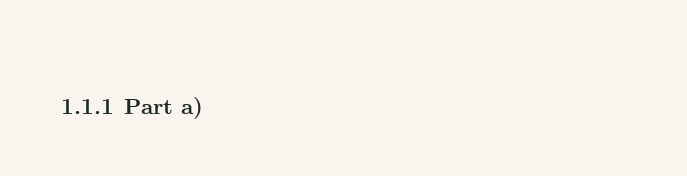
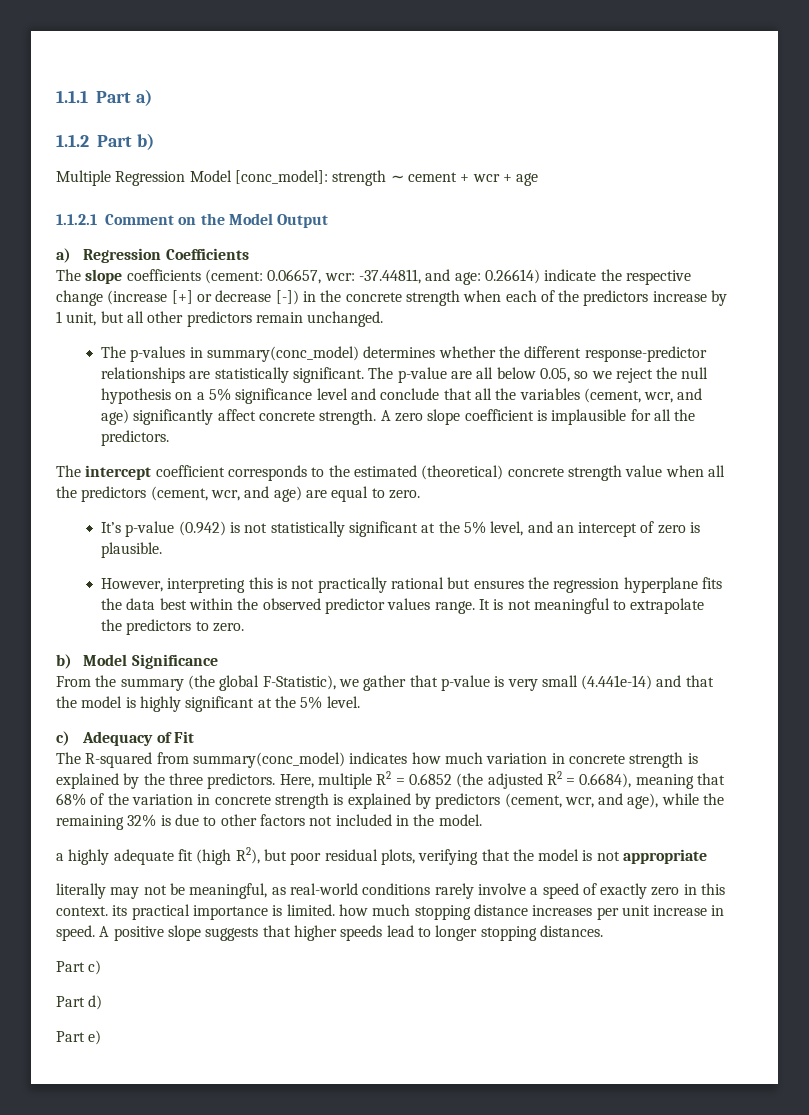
(204, 108) none -> [56,133,154,150] [56,170,539,186] [56,213,329,228] [56,248,249,263] [56,269,691,285] [56,290,728,306] [56,311,384,327] [100,346,707,362] [100,367,709,383] [100,388,703,404] [100,409,696,425] [100,430,169,446] [56,465,725,481] [56,486,420,502] [100,521,701,537] [100,542,162,558] [100,577,722,593] [100,598,705,614] [100,619,244,635] [56,654,218,669] [56,675,714,691] [56,696,360,712] [56,731,195,746] [56,752,698,768] [56,771,726,789] [56,793,725,809] [56,814,482,830] [56,847,708,865] [56,883,726,899] [56,904,725,920] [56,925,603,941] [56,960,102,975] [56,995,103,1010] [56,1030,102,1045] // 1.1.2 Part b) // Multiple Regression Model [conc_model]: strength ∼ cement + wcr + age // 1.1.2.1 Comment on the Model Output // a) Regression Coefficients // The slope coefficients (cement: 0.06657, wcr: -37.44811, and age: 0.26614) indicate the respective change (increase [+] or decrease [-]) in the concrete strength when each of the predictors increase by 1 unit, but all other predictors remain unchanged. // The p-values in summary(conc_model) determines whether the different response-predictor relationships are statistically significant. The p-value are all below 0.05, so we reject the null hypothesis on a 5% significance level and conclude that all the variables (cement, wcr, and age) significantly affect concrete strength. A zero slope coefficient is implausible for all the predictors. // The intercept coefficient corresponds to the estimated (theoretical) concrete strength value when all the predictors (cement, wcr, and age) are equal to zero. // It’s p-value (0.942) is not statistically significant at the 5% level, and an intercept of zero is plausible. // However, interpreting this is not practically rational but ensures the regression hyperplane fits the data best within the observed predictor values range. It is not meaningful to extrapolate the predictors to zero. // b) Model Significance // From the summary (the global F-Statistic), we gather that p-value is very small (4.441e-14) and that the model is highly significant at the 5% level. // c) Adequacy of Fit // The R-squared from summary(conc_model) indicates how much variation in concrete strength is explained by the three predictors. Here, multiple R2 = 0.6852 (the adjusted R2 = 0.6684), meaning that 68% of the variation in concrete strength is explained by predictors (cement, wcr, and age), while the remaining 32% is due to other factors not included in the model. // a highly adequate fit (high R2), but poor residual plots, verifying that the model is not appropriate // literally may not be meaningful, as real-world conditions rarely involve a speed of exactly zero in this context. its practical importance is limited. how much stopping distance increases per unit increase in speed. A positive slope suggests that higher speeds lead to longer stopping distances. // Part c) // Part d) // Part e)

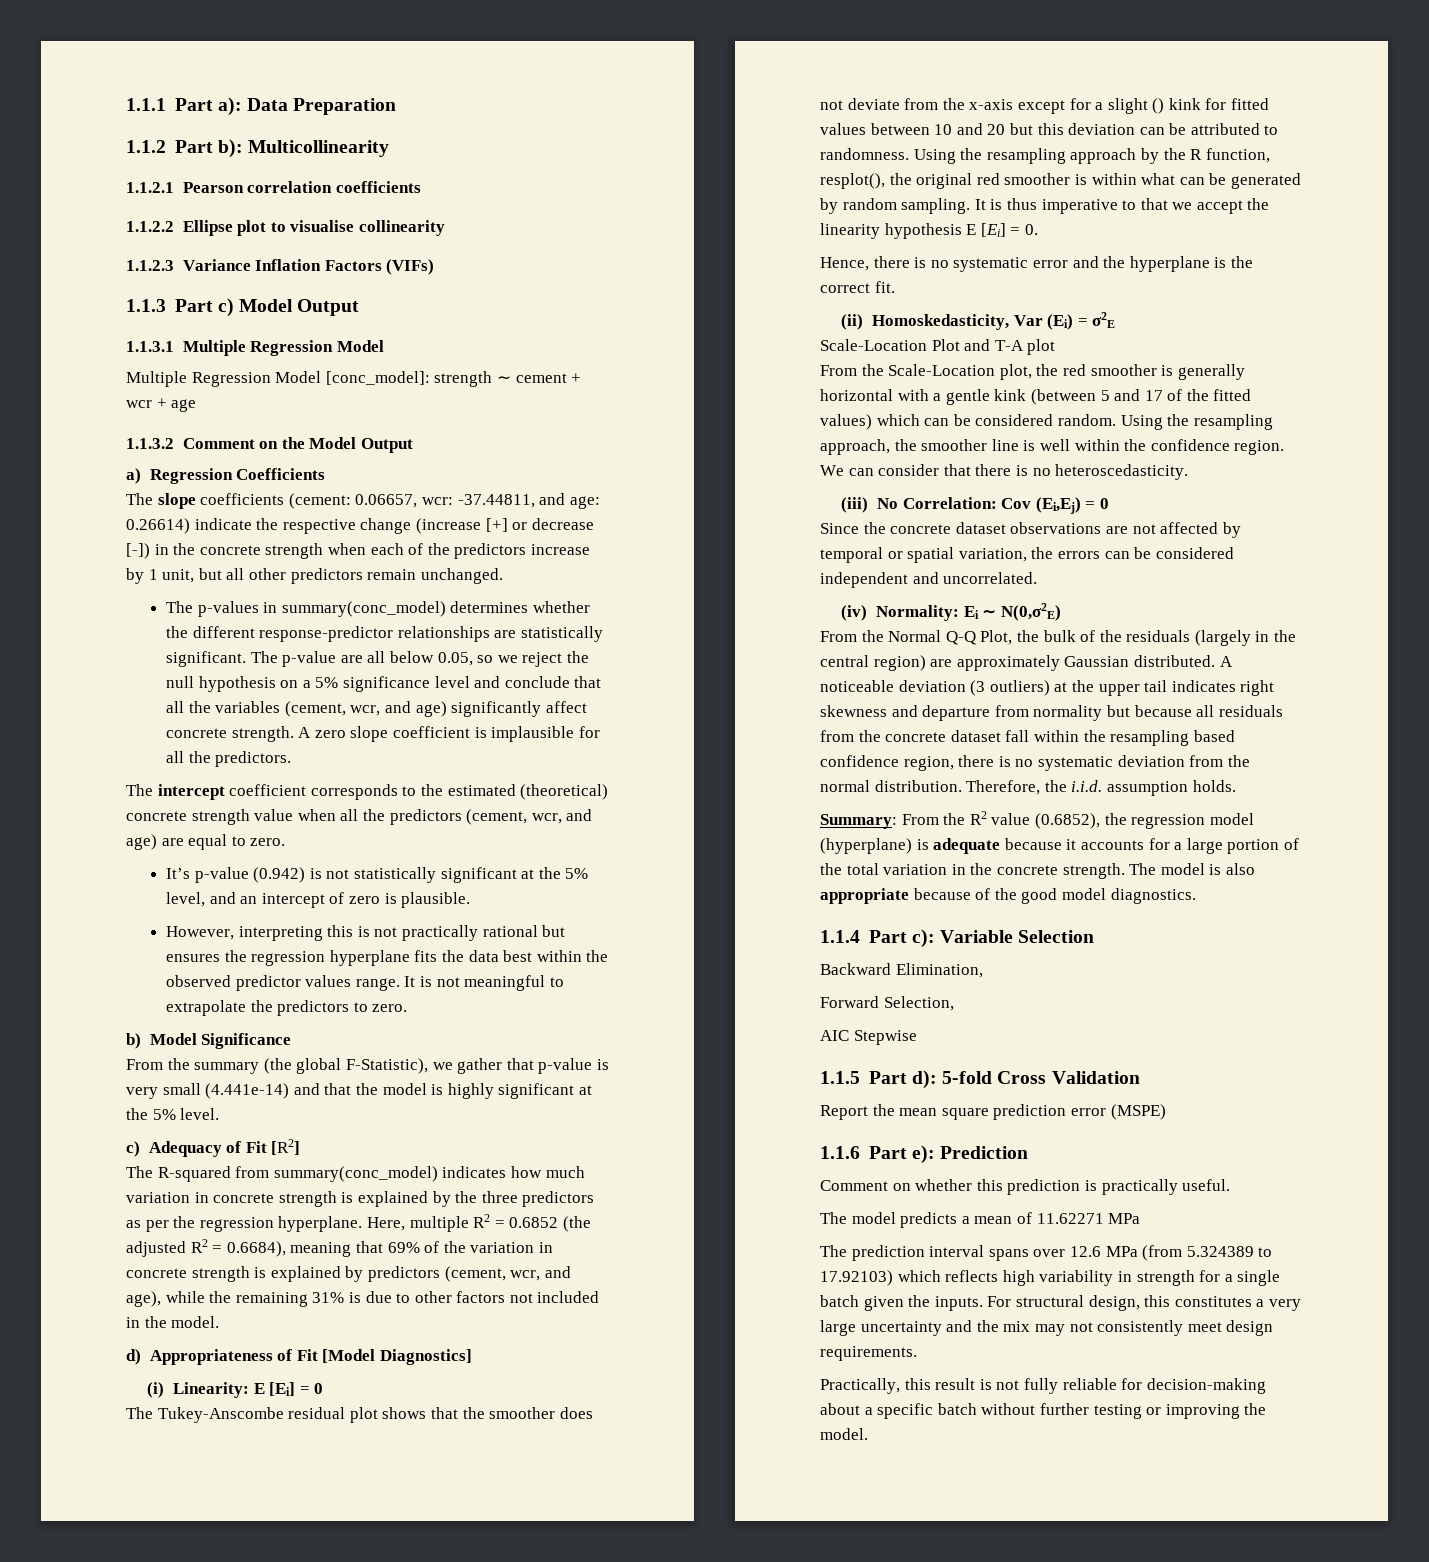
[135,89,152,106] a) -> [217,97,397,116] a): Data Preparation
[136,133,154,150] b) -> [217,139,390,158] [126,181,421,193] [126,220,445,236] [126,259,435,275] [126,298,360,317] [126,340,384,356] b): Multicollinearity // 1.1.2.1 Pearson correlation coefficients // 1.1.2.2 Ellipse plot to visualise collinearity // 1.1.2.3 Variance Inflation Factors (VIFs) // 1.1.3 Part c) Model Output // 1.1.3.1 Multiple Regression Model
[56,214,97,225] 1.1.2.1 -> [126,438,174,449] 1.1.3.2
(195, 737) none -> [271,1139,301,1155] [R2]
[207,773,276,789] predictors. -> [522,1191,595,1207] [126,1216,363,1232] predictors as per the regression hyperplane.
[56,793,86,806] 68% -> [387,1242,420,1253] 69%
[127,814,157,827] 32% -> [312,1292,345,1303] 31%
[56,847,620,865] a highly adequate fit (high R2), but poor residual plots, verifying that the model is not -> [126,1349,472,1365] [147,1382,324,1398] [126,1407,593,1423] [820,98,1270,114] [820,123,1279,135] [820,148,1270,164] [820,173,1301,189] [820,198,1270,214] [820,223,1038,239] [820,256,1253,272] [820,281,895,293] [841,312,1116,330] [820,339,1056,355] [820,364,1245,380] [820,389,1252,405] [820,414,1273,430] [820,439,1285,455] [820,464,1189,480] [841,497,1109,514] [820,522,1241,538] [820,547,1234,563] [820,572,1038,588] [841,603,1061,621] [820,630,1297,646] [820,655,1233,671] [820,680,1275,696] [820,705,1283,721] [820,730,1235,746] [820,755,1250,771] [820,780,1236,796] [820,811,1254,829] [820,838,1299,854] [820,863,1255,879] d) Appropriateness of Fit [Model Diagnostics] // (i) Linearity: E [Ei] = 0 // The Tukey-Anscombe residual plot shows that the smoother does not deviate from the x-axis except for a slight () kink for fitted values between 10 and 20 but this deviation can be attributed to randomness. Using the resampling approach by the R function, resplot(), the original red smoother is within what can be generated by random sampling. It is thus imperative to that we accept the linearity hypothesis E [Ei] = 0. // Hence, there is no systematic error and the hyperplane is the correct fit. // (ii) Homoskedasticity, Var (Ei) = σ2E // Scale-Location Plot and T-A plot // From the Scale-Location plot, the red smoother is generally horizontal with a gentle kink (between 5 and 17 of the fitted values) which can be considered random. Using the resampling approach, the smoother line is well within the confidence region. We can consider that there is no heteroscedasticity. // (iii) No Correlation: Cov (Ei,Ej) = 0 // Since the concrete dataset observations are not affected by temporal or spatial variation, the errors can be considered independent and uncorrelated. // (iv) Normality: Ei ∼ N(0,σ2E) // From the Normal Q-Q Plot, the bulk of the residuals (largely in the central region) are approximately Gaussian distributed. A noticeable deviation (3 outliers) at the upper tail indicates right skewness and departure from normality but because all residuals from the concrete dataset fall within the resampling based confidence region, there is no systematic deviation from the normal distribution. Therefore, the i.i.d. assumption holds. // Summary: From the R2 value (0.6852), the regression model (hyperplane) is adequate because it accounts for a large portion of the total variation in the concrete strength. The model is also
[56,883,726,899] [56,904,725,920] [56,925,603,941] [56,960,102,975] [56,995,103,1010] [56,1030,102,1045] // literally may not be meaningful, as real-world conditions rarely involve a speed of exactly zero in this context. its practical importance is limited. how much stopping distance increases per unit increase in speed. A positive slope suggests that higher speeds lead to longer stopping distances. // Part c) // Part d) // Part e) -> [913,888,1196,904] [820,929,1095,948] [820,963,983,978] [820,996,954,1011] [820,1030,917,1045] [820,1070,1140,1089] [820,1104,1166,1120] [820,1145,1029,1164] [820,1179,1231,1195] [820,1212,1141,1228] [820,1245,1273,1261] [820,1270,1281,1286] [820,1295,1301,1311] [820,1320,1274,1336] [820,1346,917,1361] [820,1378,1266,1394] [820,1403,1267,1419] [820,1428,868,1440] because of the good model diagnostics. // 1.1.4 Part c): Variable Selection // Backward Elimination, // Forward Selection, // AIC Stepwise // 1.1.5 Part d): 5-fold Cross Validation // Report the mean square prediction error (MSPE) // 1.1.6 Part e): Prediction // Comment on whether this prediction is practically useful. // The model predicts a mean of 11.62271 MPa // The prediction interval spans over 12.6 MPa (from 5.324389 to 17.92103) which reflects high variability in strength for a single batch given the inputs. For structural design, this constitutes a very large uncertainty and the mix may not consistently meet design requirements. // Practically, this result is not fully reliable for decision-making about a specific batch without further testing or improving the model.

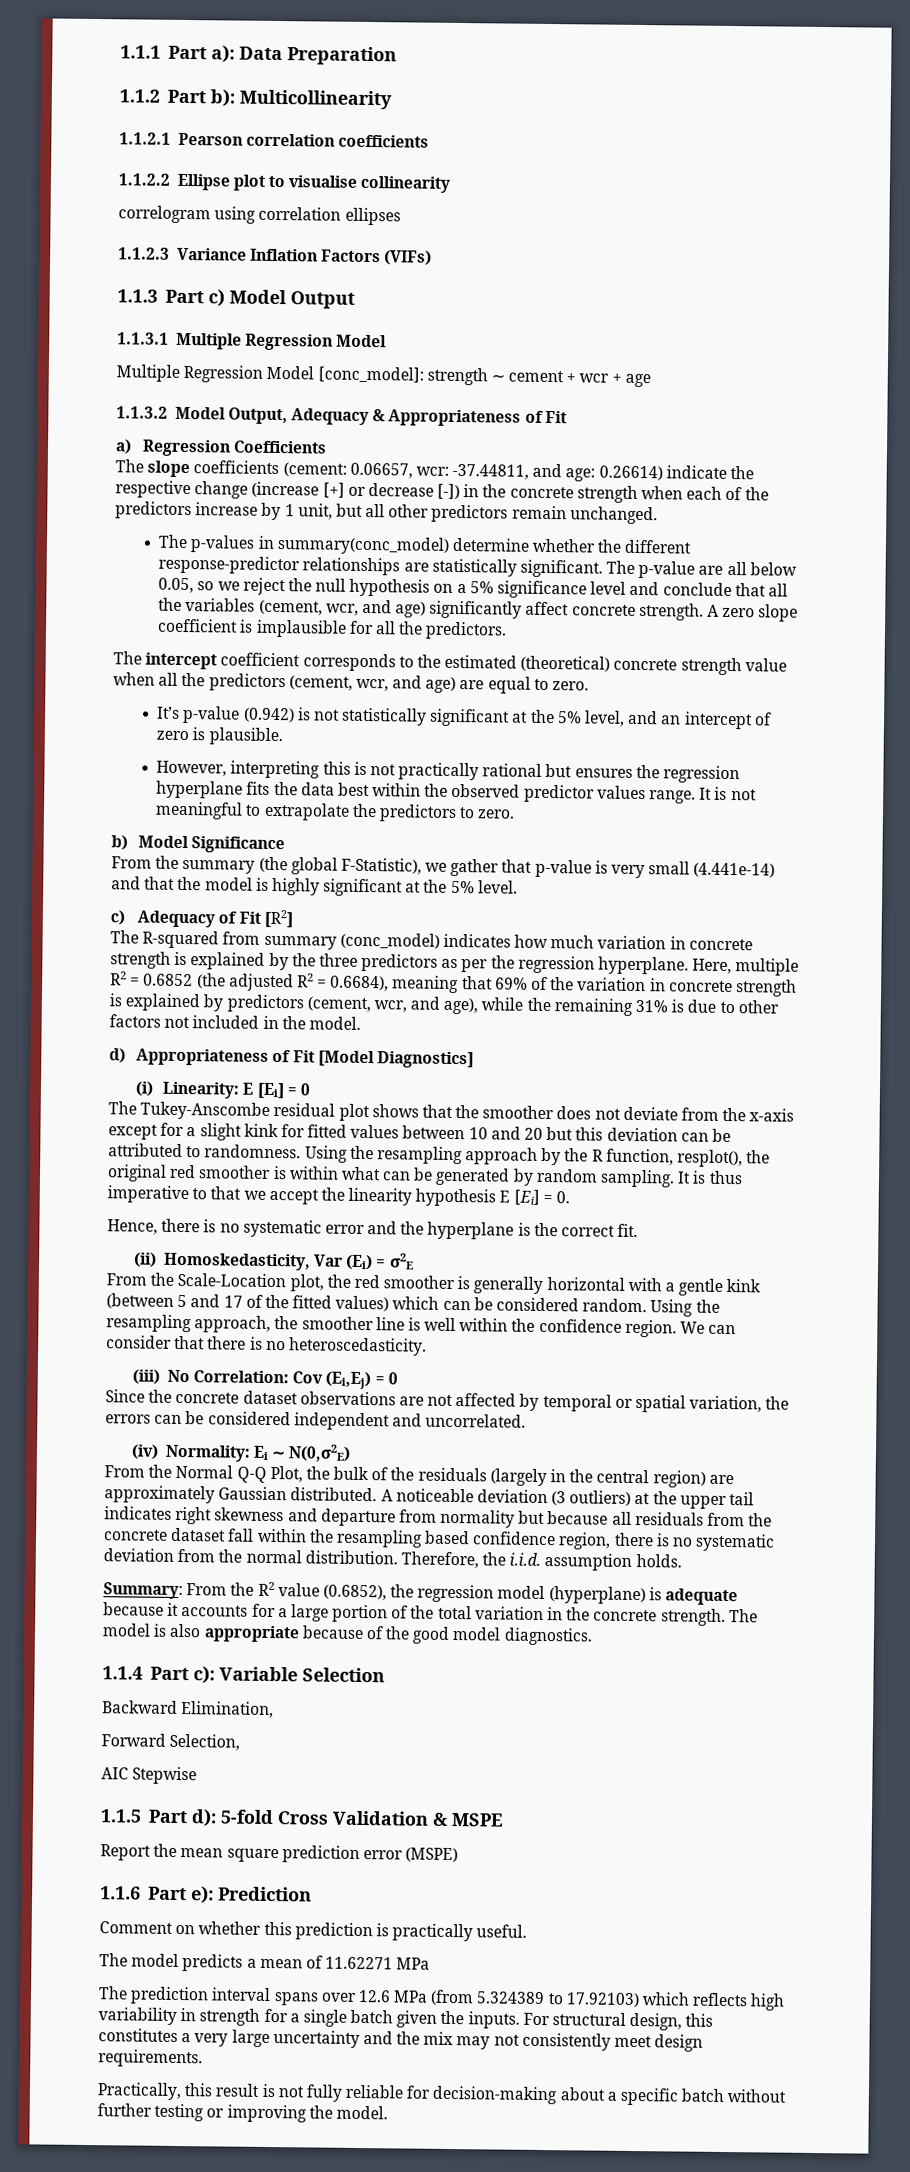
(445, 228) none -> [118,205,401,226] // correlogram using correlation ellipses
[182,437,413,453] Comment on the Model Output -> [174,406,567,427] Model Output, Adequacy & Appropriateness of Fit
[450,601,529,613] determines -> [451,537,530,552] determine
[273,1166,438,1182] summary(conc_model) -> [263,932,440,950] summary (conc_model)
[1152,98,1165,114] () -> (242, 1132) none
[820,339,1056,355] // Scale-Location Plot and T-A plot -> (414, 1261) none
(1140, 1077) none -> [431,1812,504,1827] & MSPE

